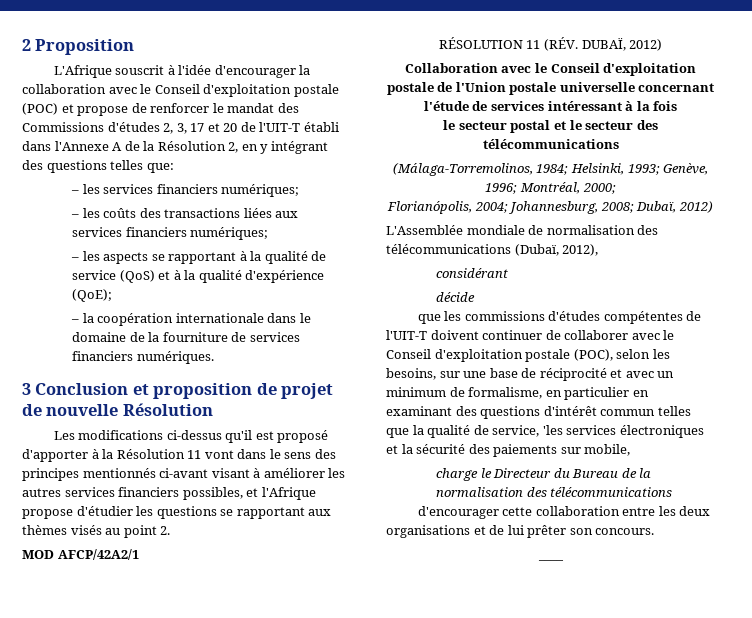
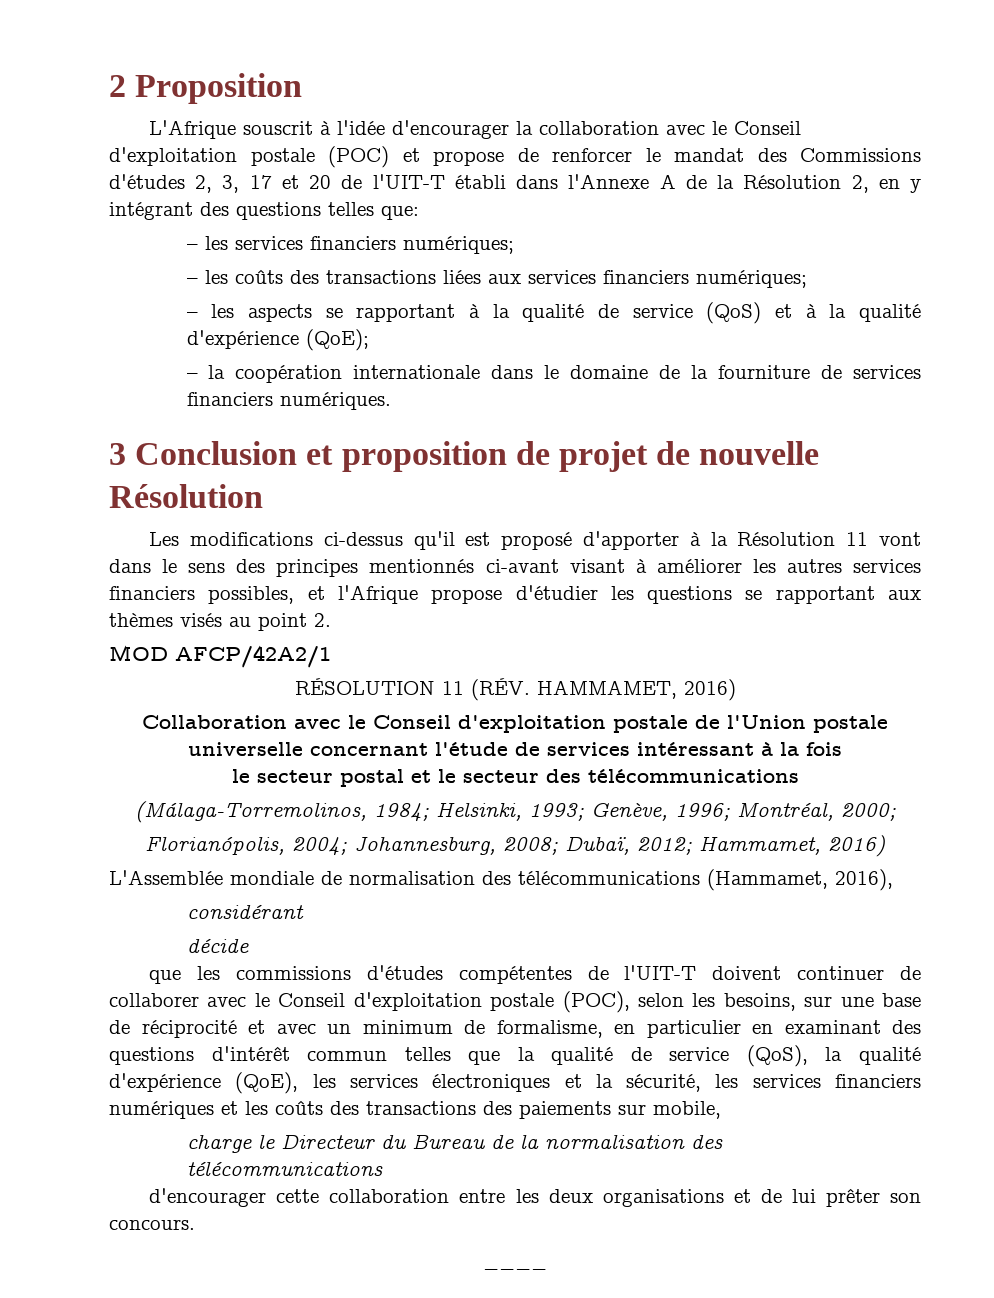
[581,38,663,51] DUBAÏ, 2012) -> [536,679,736,701] HAMMAMET, 2016)
[678,201,713,213] 2012) -> [637,835,885,857] 2012; Hammamet, 2016)
[514,244,599,256] (Dubaï, 2012), -> [707,869,893,891] (Hammamet, 2016),
[492,425,704,438] [386,444,466,454] service, 'les services électroniques et la sécurité -> [669,1045,921,1067] [109,1072,921,1094] [109,1100,476,1119] service (QoS), la qualité d'expérience (QoE), les services électroniques et la sécurité, les services financiers numériques et les coûts des transactions

